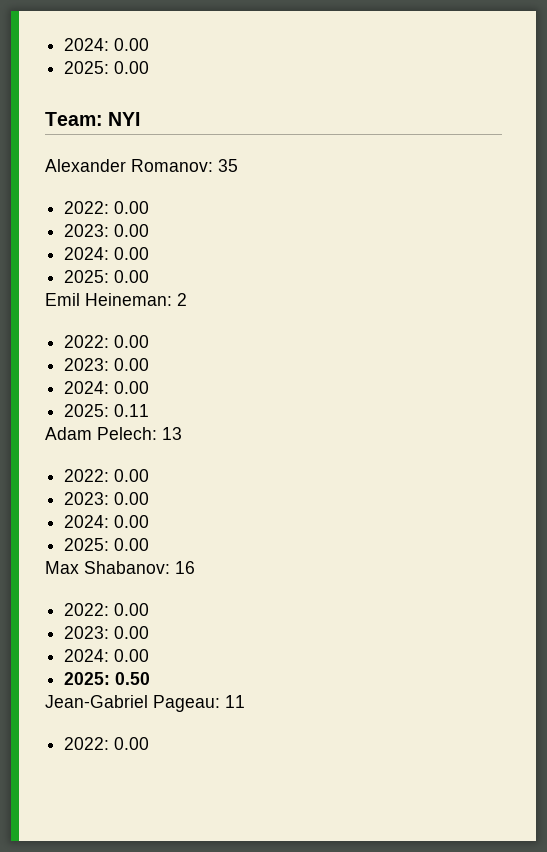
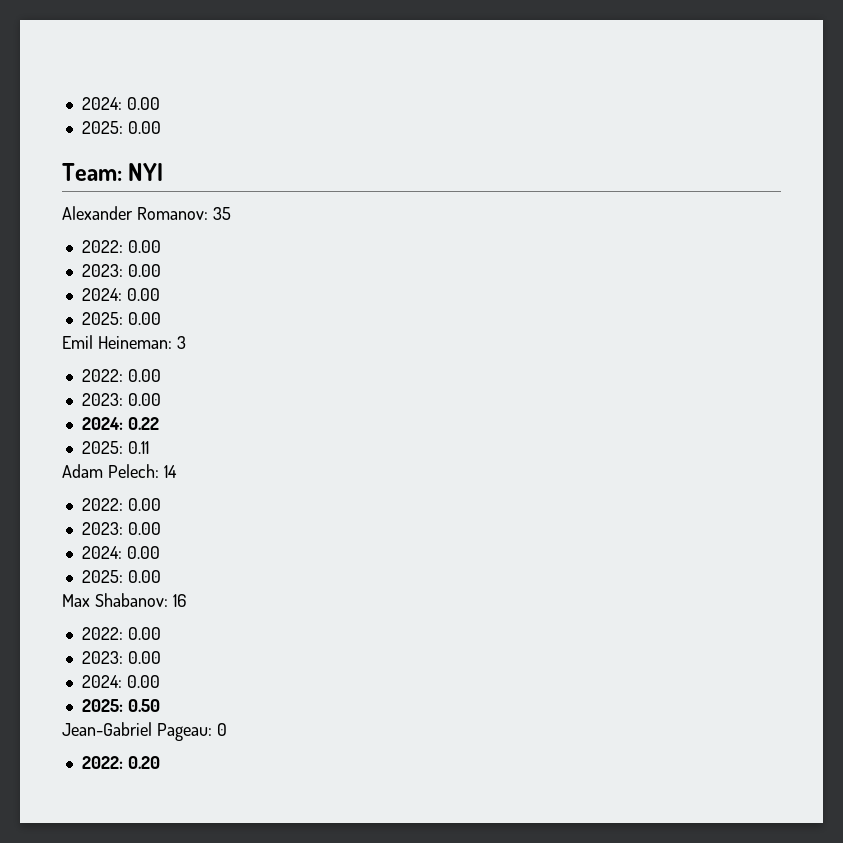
[177,293,187,306] [64,335,150,348] [64,358,150,371] [64,381,150,394] 2 // 2022: 0.00 // 2023: 0.00 // 2024: 0.00 -> [176,336,186,349] [81,369,161,382] [81,393,161,406] [81,417,159,430] 3 // 2022: 0.00 // 2023: 0.00 // 2024: 0.22
[162,427,182,440] 13 -> [163,465,177,478] 14
[225,695,245,708] [64,737,150,750] 11 // 2022: 0.00 -> [216,723,227,736] [81,756,160,769] 0 // 2022: 0.20

